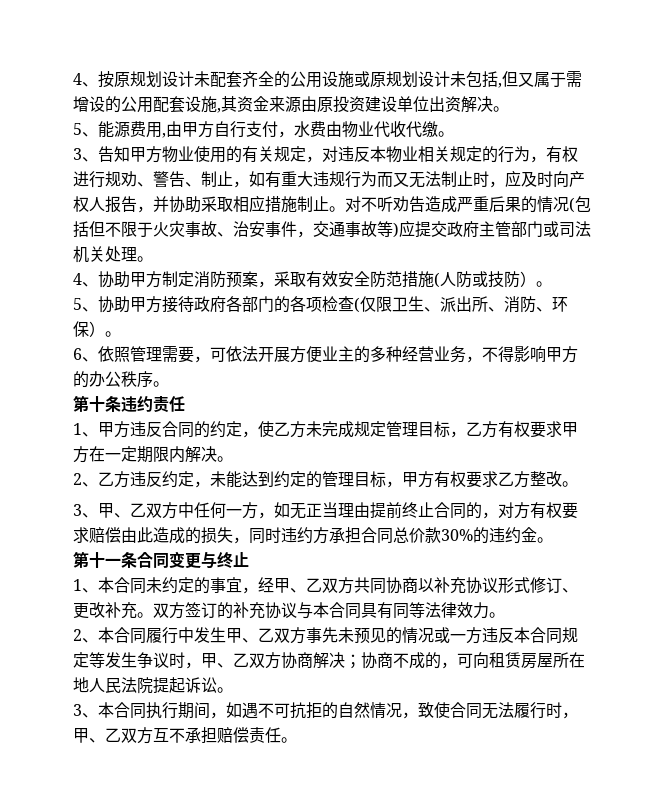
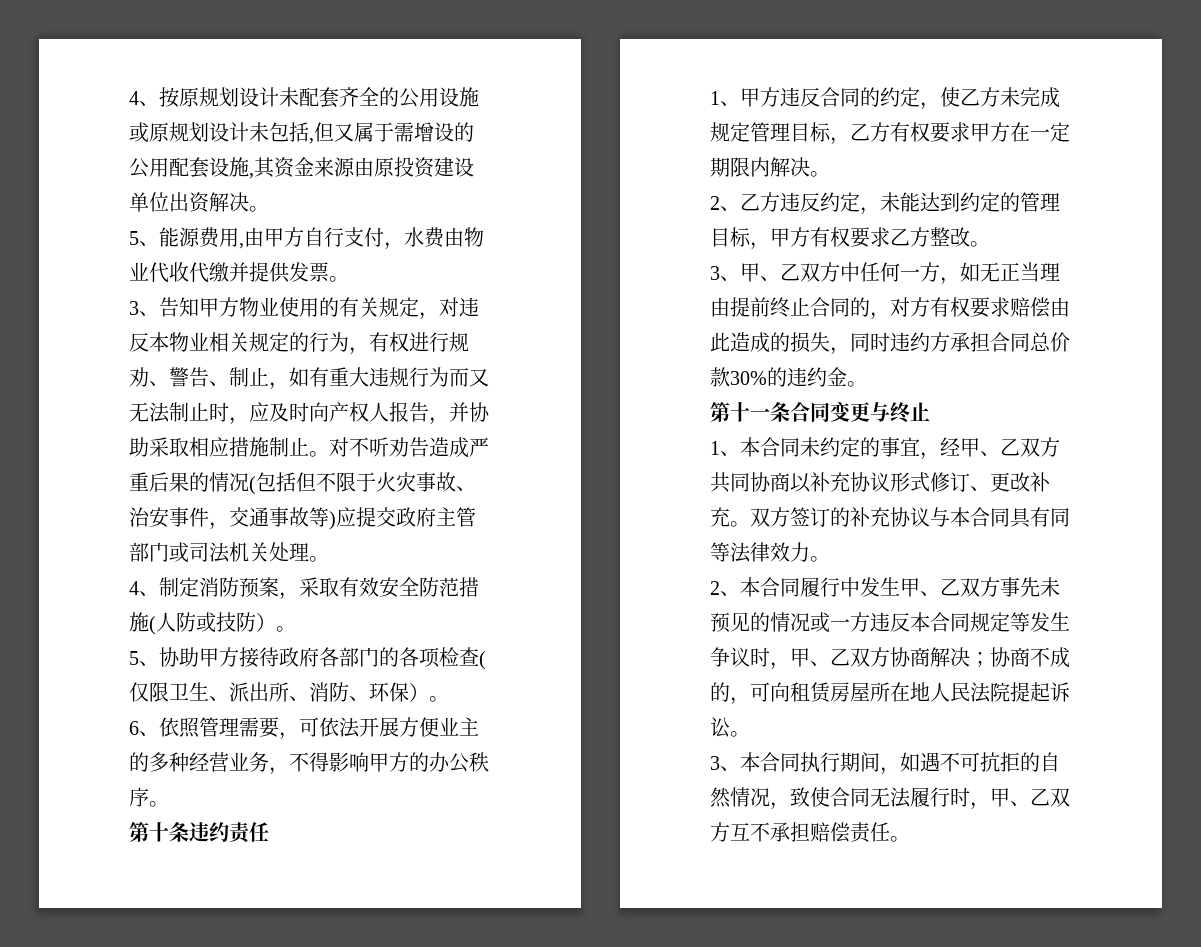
(438, 129) none -> [229,262,329,283] 并提供发票
[98,271,162,288] 协助甲方 -> (159, 593) none

